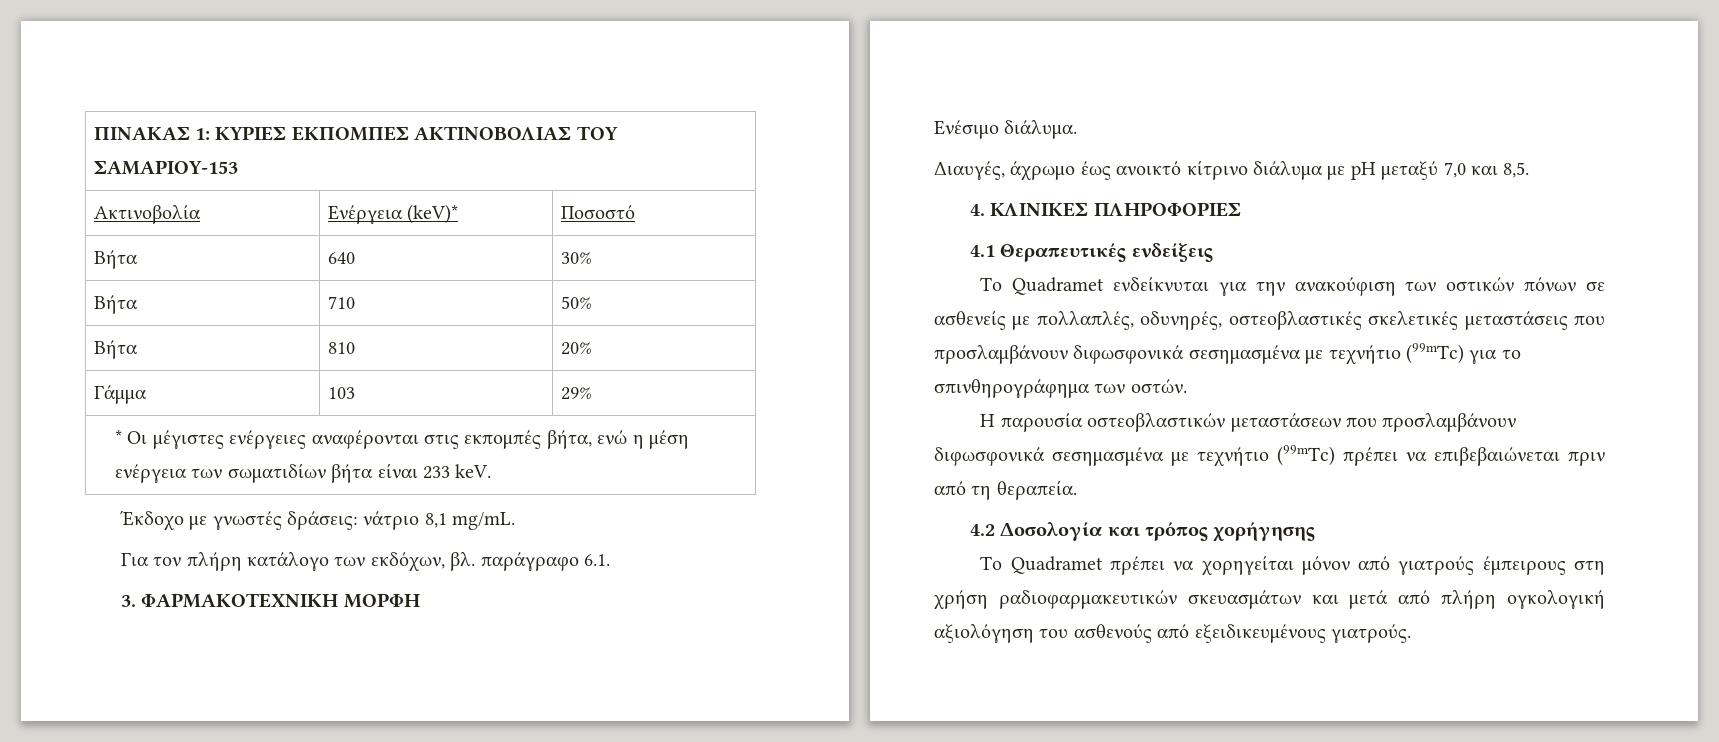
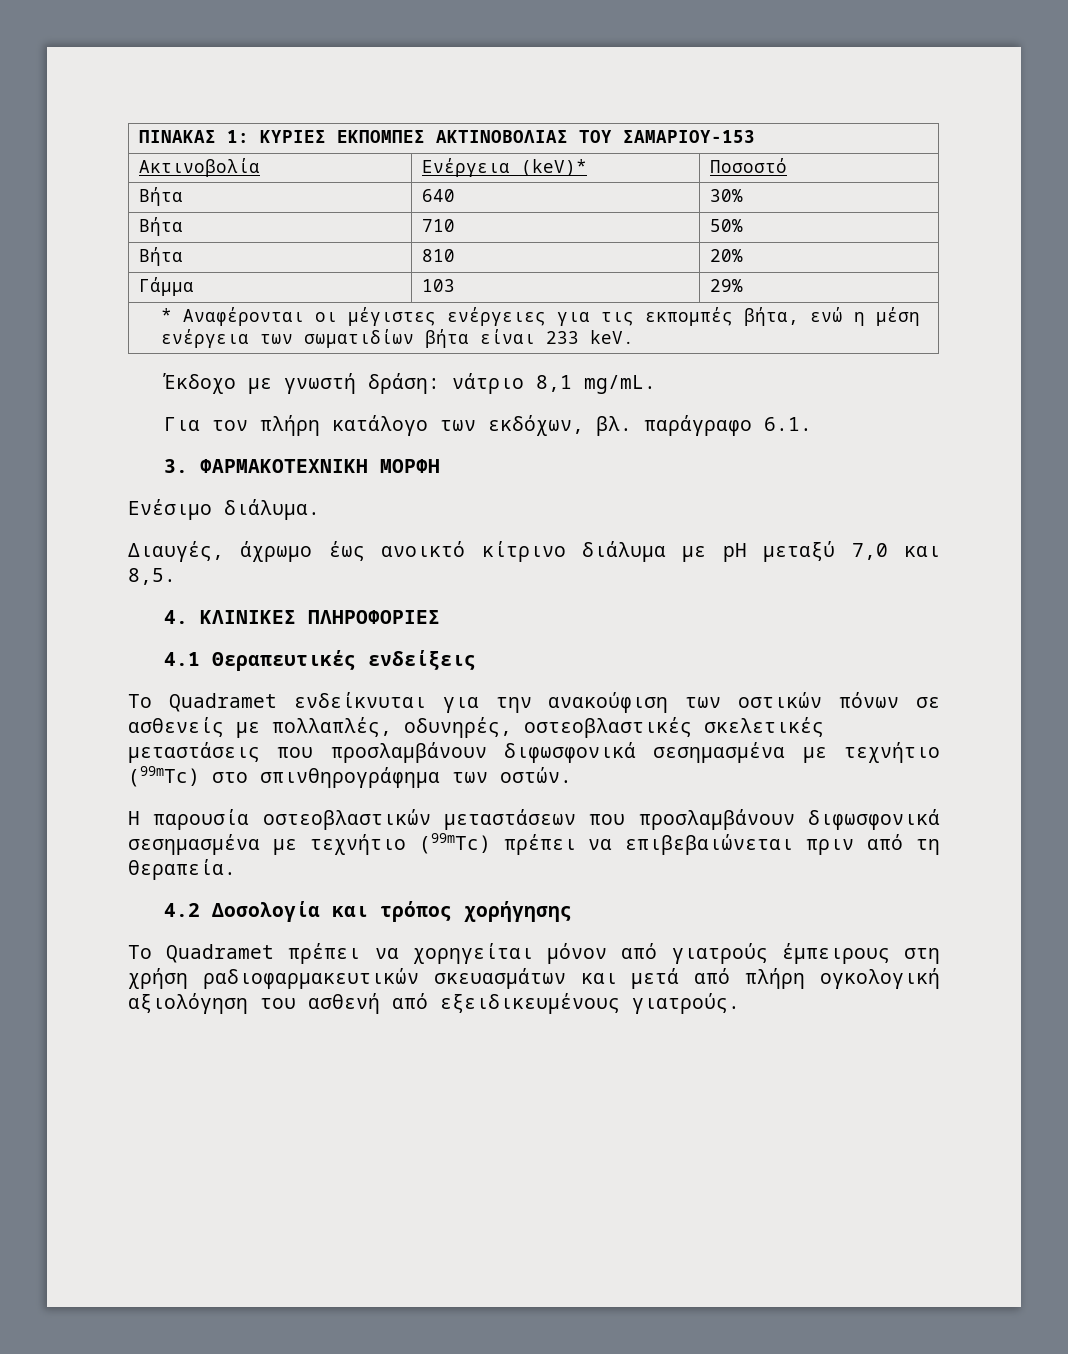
[127,430,460,449] Οι μέγιστες ενέργειες αναφέρονται στις -> [183,307,635,326] Αναφέρονται οι μέγιστες ενέργειες για τις
[212,511,358,530] γνωστές δράσεις: -> [284,373,441,394] γνωστή δράση:
[1469,349,1521,364] για το -> [212,772,248,783] στο
[1073,624,1152,643] ασθενούς -> [308,993,380,1014] ασθενή

